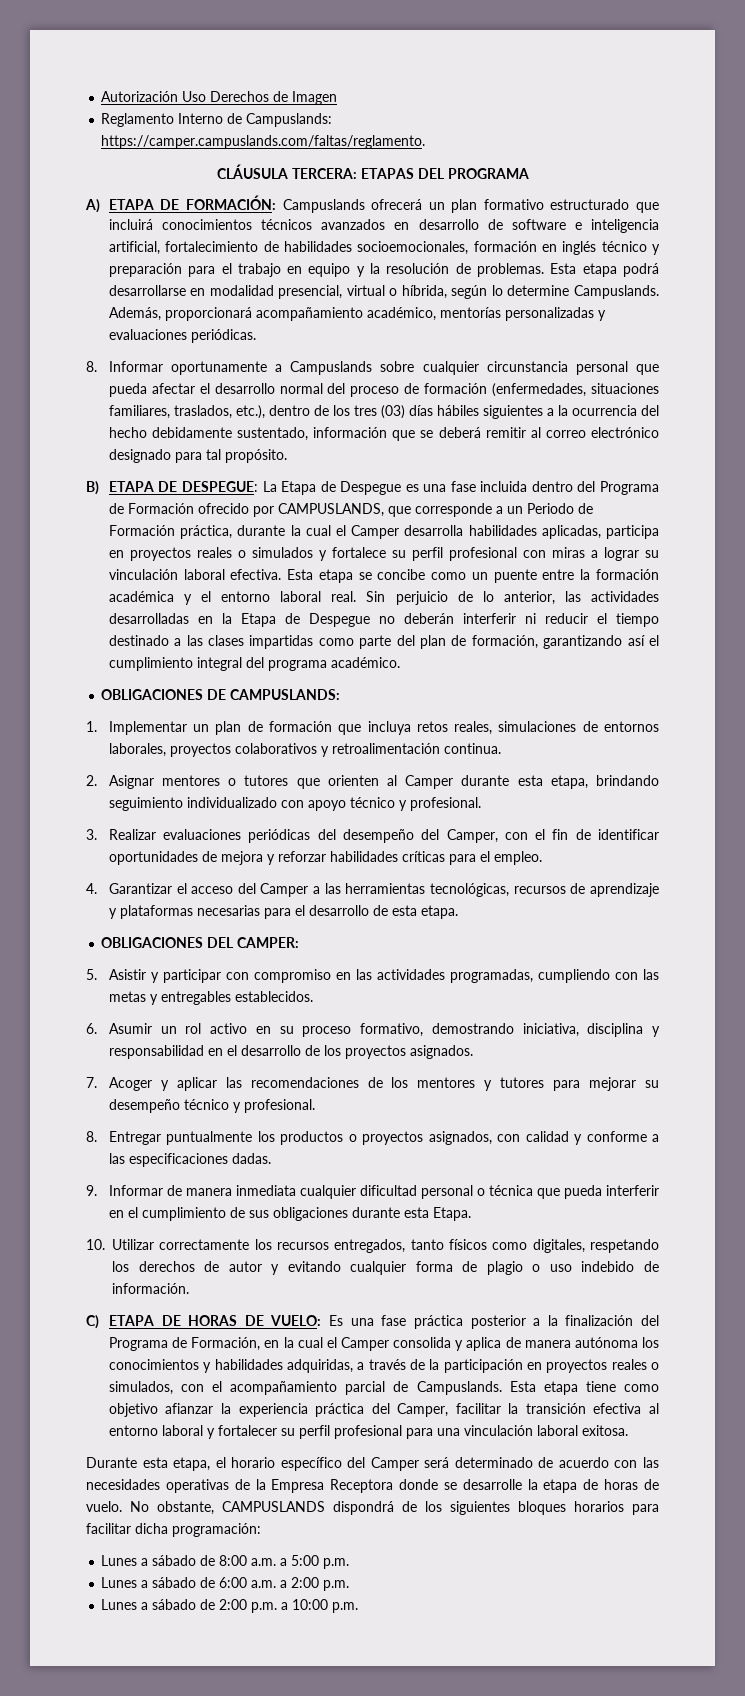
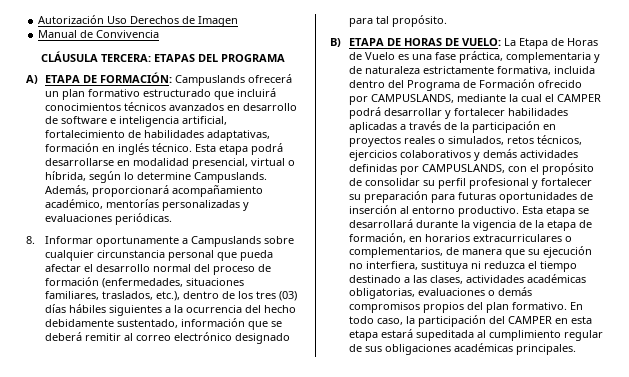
[101,113,333,127] [101,135,426,149] Reglamento Interno de Campuslands: https://camper.campuslands.com/faltas/reglamento. -> [38,30,160,38] Manual de Convivencia
[357,241,469,255] socioemocionales, -> [206,130,270,141] adaptativas,
[601,241,660,255] [108,263,545,277] técnico y preparación para el trabajo en equipo y la resolución de problemas. -> [151,143,192,152] técnico.
[181,481,476,495] DESPEGUE: La Etapa de Despegue es una fase -> [403,38,598,49] [348,51,600,63] [348,66,551,75] HORAS DE VUELO: La Etapa de Horas de Vuelo es una fase práctica, complementaria y de naturaleza estrictamente formativa,
[387,503,593,517] [108,525,660,539] [108,547,659,561] [108,569,659,583] [108,591,659,605] [108,613,659,627] [108,635,660,649] [108,657,400,671] [101,689,341,700] [86,721,659,735] [108,743,501,757] [86,775,659,789] [108,797,481,811] [86,829,660,843] [108,851,542,865] [86,883,659,897] [108,905,458,919] [101,937,300,948] [86,969,659,983] [108,991,313,1005] [86,1023,660,1037] [108,1045,473,1059] [86,1077,660,1091] [108,1099,315,1113] [86,1131,660,1145] [108,1153,271,1167] [86,1185,659,1199] [108,1207,471,1221] [86,1239,659,1253] [112,1261,660,1275] [112,1283,189,1294] [86,1315,659,1329] [108,1337,659,1351] [108,1359,353,1373] que corresponde a un Periodo de Formación práctica, durante la cual el Camper desarrolla habilidades aplicadas, participa en proyectos reales o simulados y fortalece su perfil profesional con miras a lograr su vinculación laboral efectiva. Esta etapa se concibe como un puente entre la formación académica y el entorno laboral real. Sin perjuicio de lo anterior, las actividades desarrolladas en la Etapa de Despegue no deberán interferir ni reducir el tiempo destinado a las clases impartidas como parte del plan de formación, garantizando así el cumplimiento integral del programa académico. // OBLIGACIONES DE CAMPUSLANDS: // 1. Implementar un plan de formación que incluya retos reales, simulaciones de entornos laborales, proyectos colaborativos y retroalimentación continua. // 2. Asignar mentores o tutores que orienten al Camper durante esta etapa, brindando seguimiento individualizado con apoyo técnico y profesional. // 3. Realizar evaluaciones periódicas del desempeño del Camper, con el fin de identificar oportunidades de mejora y reforzar habilidades críticas para el empleo. // 4. Garantizar el acceso del Camper a las herramientas tecnológicas, recursos de aprendizaje y plataformas necesarias para el desarrollo de esta etapa. // OBLIGACIONES DEL CAMPER: // 5. Asistir y participar con compromiso en las actividades programadas, cumpliendo con las metas y entregables establecidos. // 6. Asumir un rol activo en su proceso formativo, demostrando iniciativa, disciplina y responsabilidad en el desarrollo de los proyectos asignados. // 7. Acoger y aplicar las recomendaciones de los mentores y tutores para mejorar su desempeño técnico y profesional. // 8. Entregar puntualmente los productos o proyectos asignados, con calidad y conforme a las especificaciones dadas. // 9. Informar de manera inmediata cualquier dificultad personal o técnica que pueda interferir en el cumplimiento de sus obligaciones durante esta Etapa. // 10. Utilizar correctamente los recursos entregados, tanto físicos como digitales, respetando los derechos de autor y evitando cualquier forma de plagio o uso indebido de información. // C) ETAPA DE HORAS DE VUELO: Es una fase práctica posterior a la finalización del Programa de Formación, en la cual el Camper consolida y aplica de manera autónoma los conocimientos y habilidades adquiridas, -> [456,94,601,102] [348,107,568,119] [348,122,397,133] mediante la cual el CAMPER podrá desarrollar y fortalecer habilidades aplicadas
[181,1381,659,1395] [108,1403,659,1417] [108,1425,628,1439] [86,1457,659,1471] [86,1479,659,1493] [86,1501,659,1515] [86,1523,261,1537] [101,1555,350,1569] [101,1577,350,1591] [101,1599,359,1613] con el acompañamiento parcial de Campuslands. Esta etapa tiene como objetivo afianzar la experiencia práctica del Camper, facilitar la transición efectiva al entorno laboral y fortalecer su perfil profesional para una vinculación laboral exitosa. // Durante esta etapa, el horario específico del Camper será determinado de acuerdo con las necesidades operativas de la Empresa Receptora donde se desarrolle la etapa de horas de vuelo. No obstante, CAMPUSLANDS dispondrá de los siguientes bloques horarios para facilitar dicha programación: // Lunes a sábado de 8:00 a.m. a 5:00 p.m. // Lunes a sábado de 6:00 a.m. a 2:00 p.m. // Lunes a sábado de 2:00 p.m. a 10:00 p.m. -> [506,135,582,145] [348,149,578,161] [348,163,594,175] [348,178,592,189] [348,191,593,203] [348,205,589,217] [348,219,592,231] [348,233,572,243] [348,246,592,258] [348,261,577,272] [348,274,586,284] [348,287,532,299] [348,302,583,313] [348,315,592,327] [348,329,603,341] [348,343,576,355] retos técnicos, ejercicios colaborativos y demás actividades definidas por CAMPUSLANDS, con el propósito de consolidar su perfil profesional y fortalecer su preparación para futuras oportunidades de inserción al entorno productivo. Esta etapa se desarrollará durante la vigencia de la etapa de formación, en horarios extracurriculares o complementarios, de manera que su ejecución no interfiera, sustituya ni reduzca el tiempo destinado a las clases, actividades académicas obligatorias, evaluaciones o demás compromisos propios del plan formativo. En todo caso, la participación del CAMPER en esta etapa estará supeditada al cumplimiento regular de sus obligaciones académicas principales.

